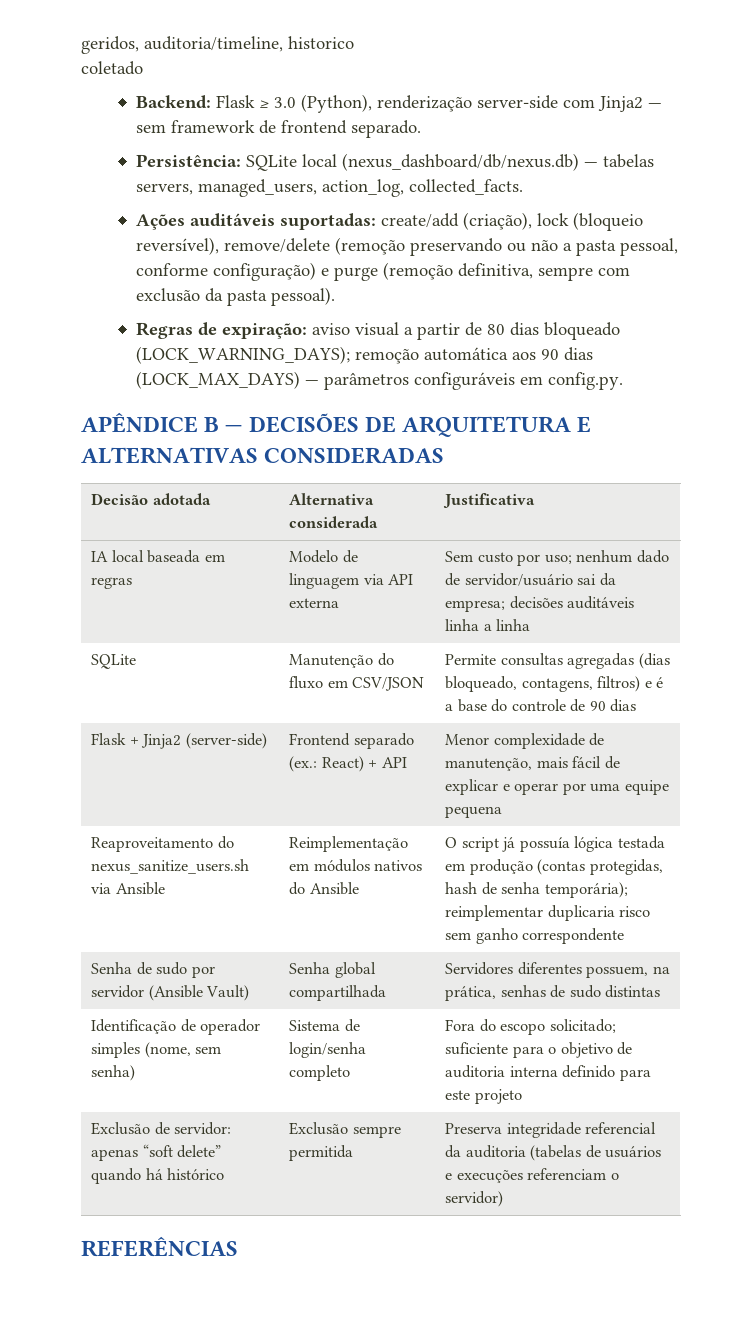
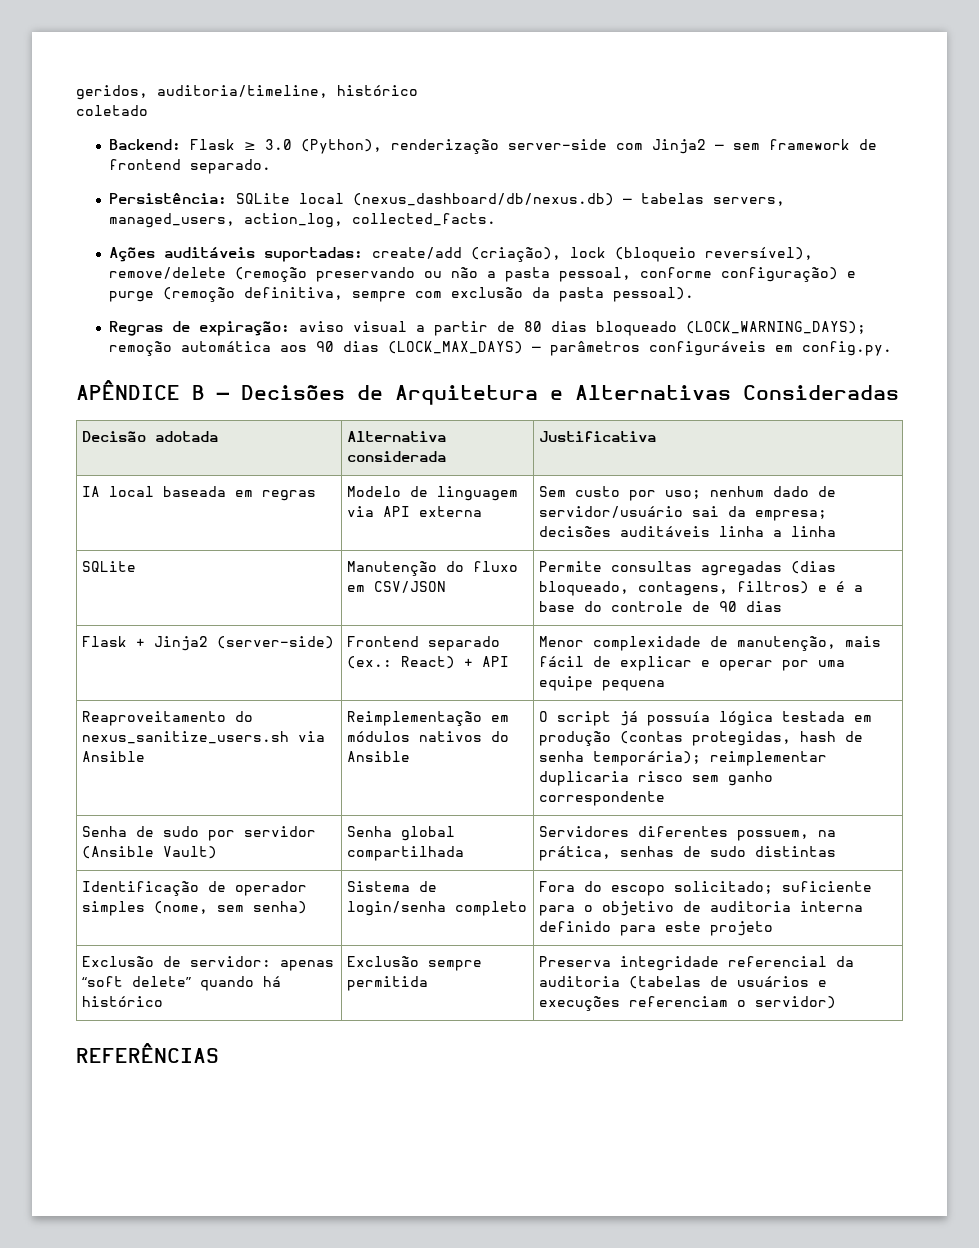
[288,36,354,49] historico -> [337,85,418,96] histórico
[248,413,592,437] [81,447,445,464] DECISÕES DE ARQUITETURA E ALTERNATIVAS CONSIDERADAS -> [241,385,899,405] Decisões de Arquitetura e Alternativas Consideradas

